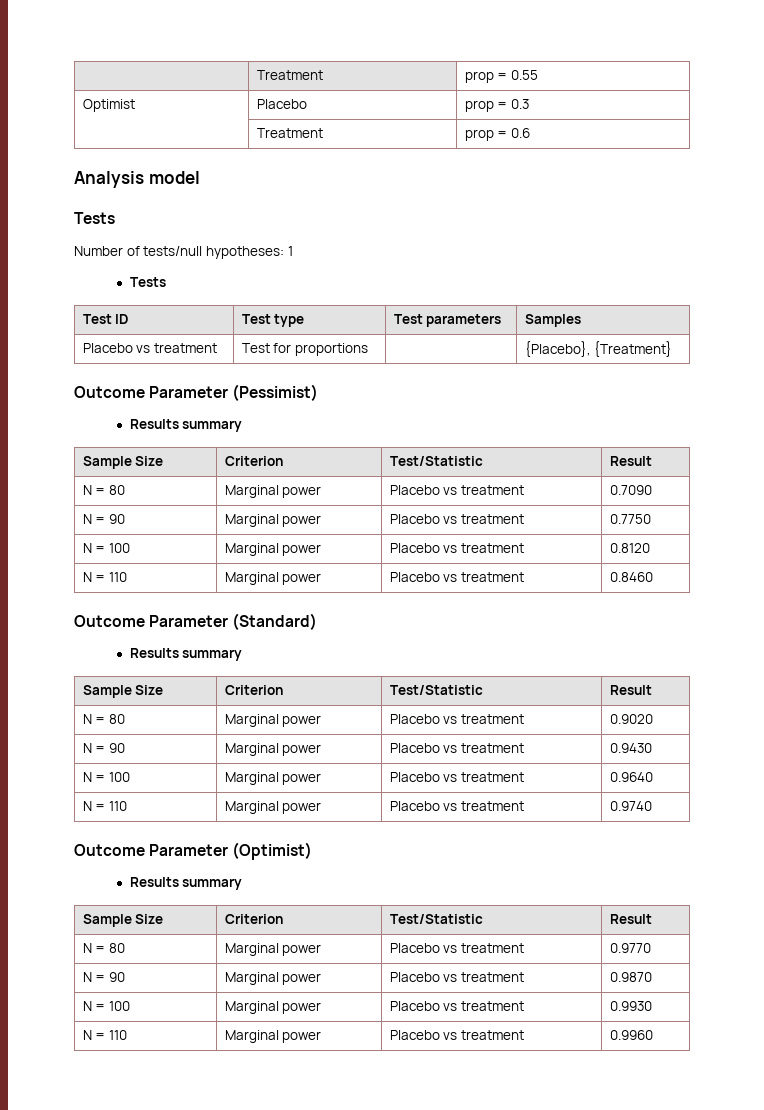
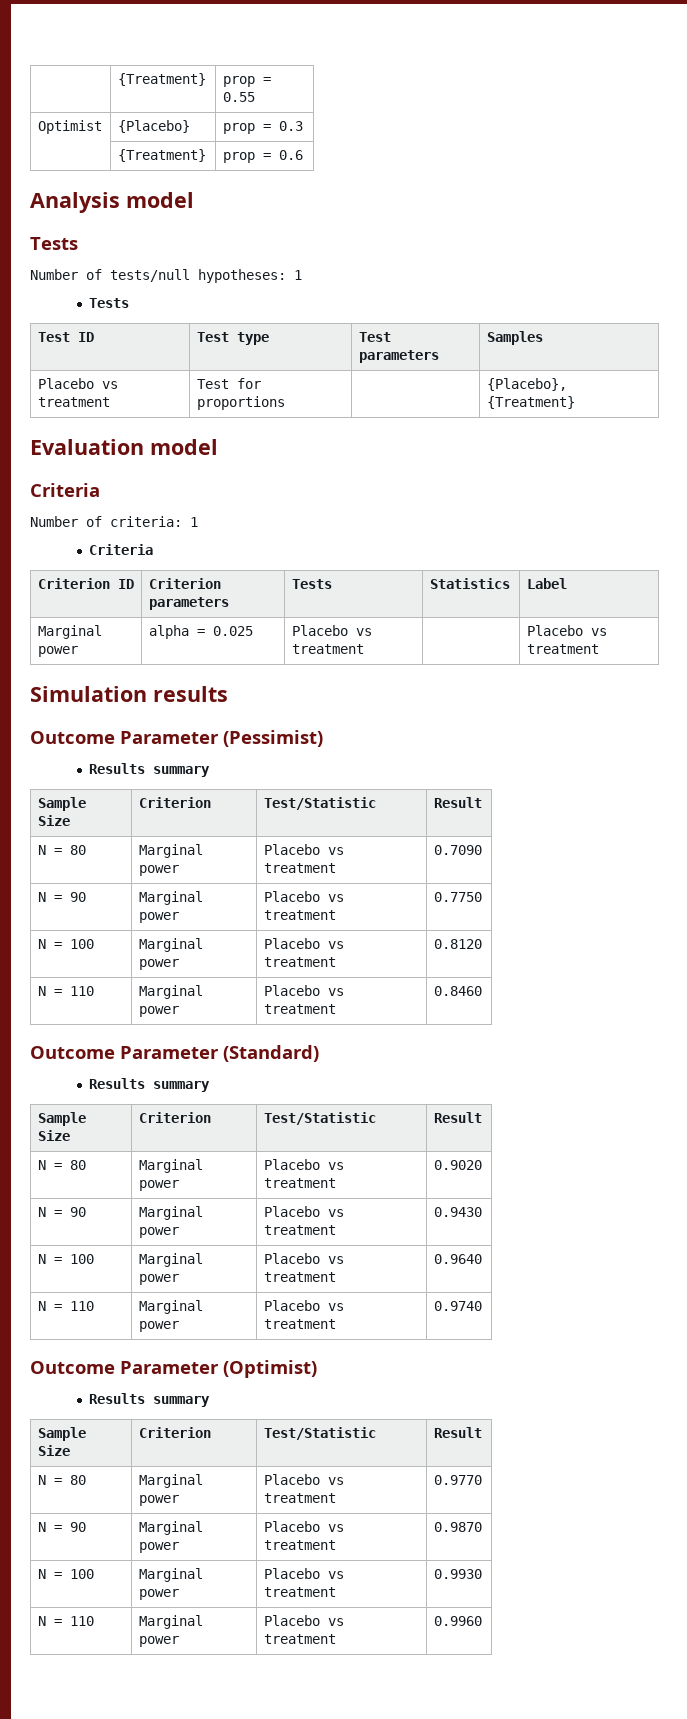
[256,70,323,80] | Treatment -> [117,73,206,86] | {Treatment}
[256,99,307,109] Placebo -> [117,120,190,133] {Placebo}
[256,128,323,138] Treatment -> [117,149,206,162] {Treatment}
(673, 349) none -> [30,439,218,455] [30,483,100,497] [30,516,198,527] [88,544,153,555] [37,578,134,589] [148,578,221,589] [148,597,229,610] [291,579,332,589] [429,578,510,589] [526,578,567,589] [37,625,102,639] [37,646,78,657] [148,625,253,639] [291,625,372,636] [291,644,364,654] [526,625,607,636] [526,644,599,654] [30,686,228,702] // Evaluation model // Criteria // Number of criteria: 1 // Criteria // Criterion ID | Criterion parameters | Tests | Statistics | Label // Marginal power | alpha = 0.025 | Placebo vs treatment | | Placebo vs treatment // Simulation results

